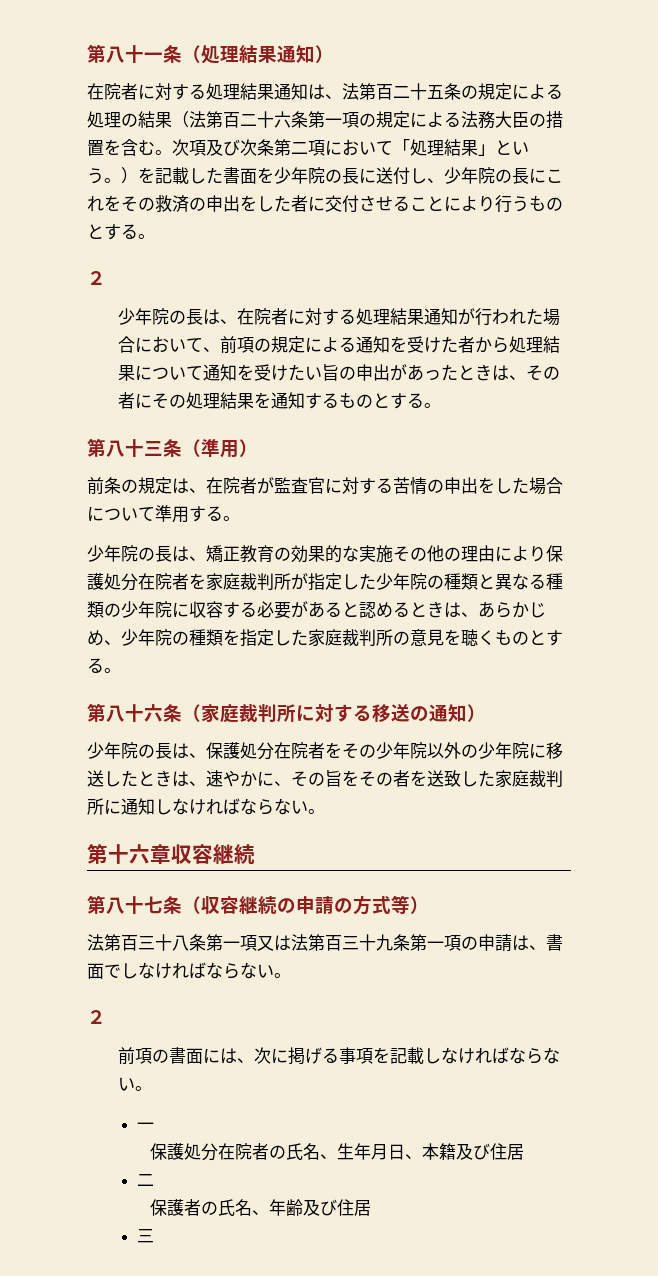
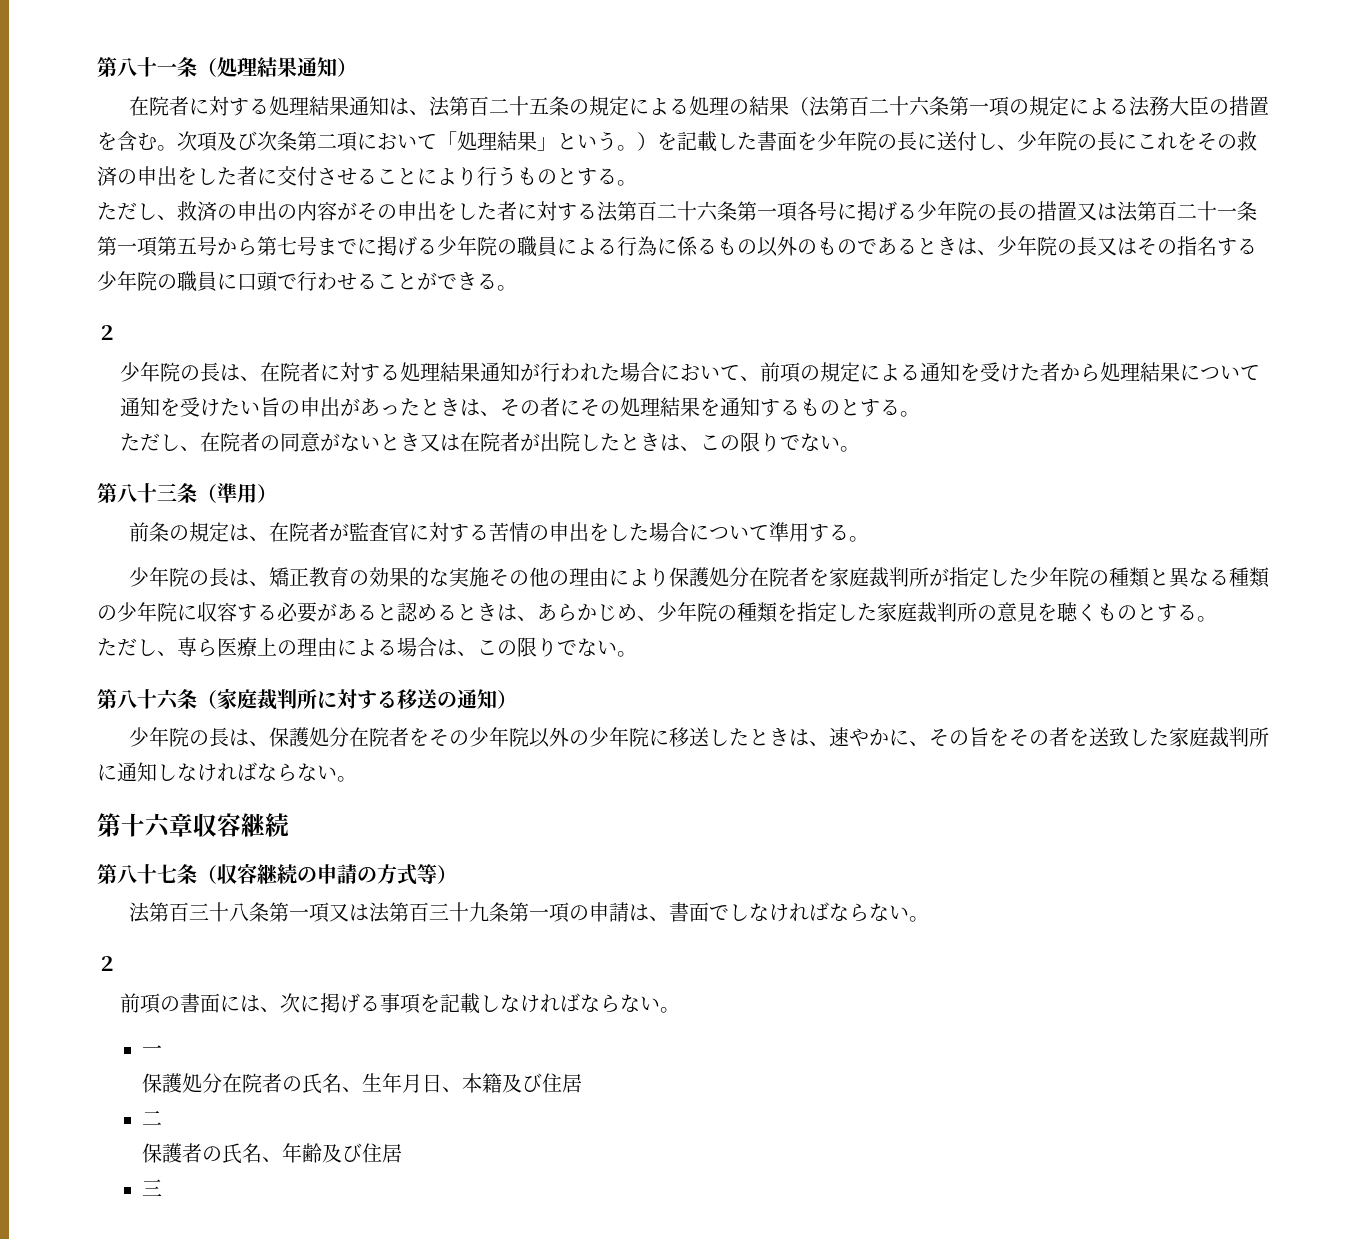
(155, 236) none -> [97,201,1257,222] [97,236,1257,257] [97,271,517,292] // ただし、救済の申出の内容がその申出をした者に対する法第百二十六条第一項各号に掲げる少年院の長の措置又は法第百二十一条第一項第五号から第七号までに掲げる少年院の職員による行為に係るもの以外のものであるときは、少年院の長又はその指名する少年院の職員に口頭で行わせることができる。
(442, 405) none -> [119,432,860,452] // ただし、在院者の同意がないとき又は在院者が出院したときは、この限りでない。
(121, 670) none -> [97,637,637,657] // ただし、専ら医療上の理由による場合は、この限りでない。

